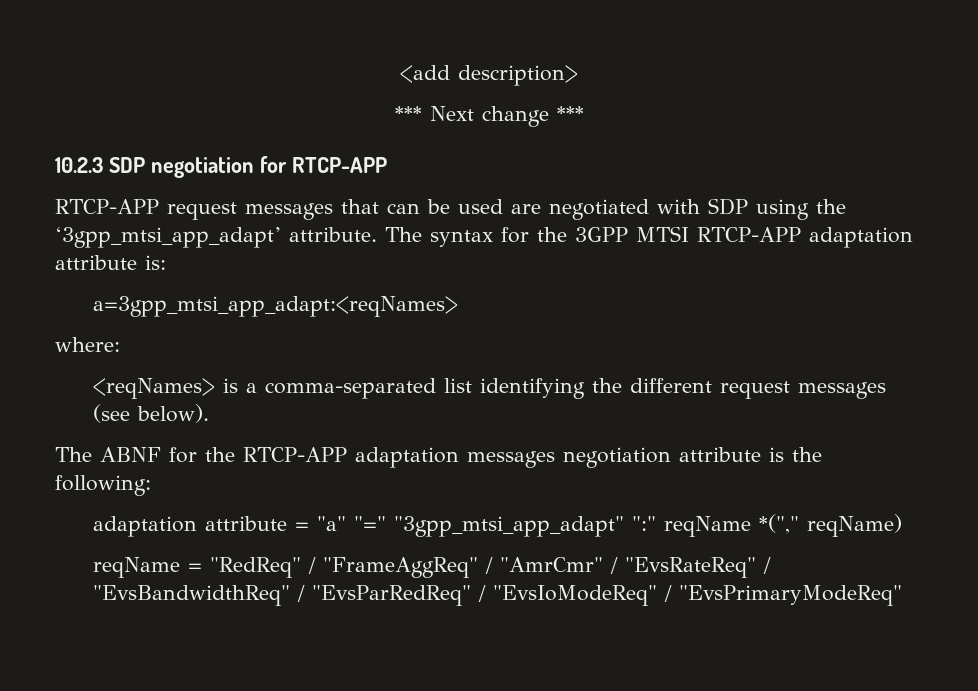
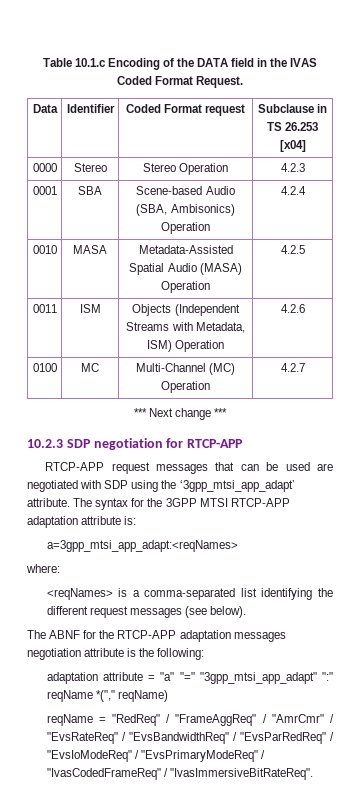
[400,65,578,86] <add description> -> [42,58,318,70] [116,76,244,88] [32,104,58,113] [66,104,115,113] [125,104,246,116] [257,104,328,113] [266,122,319,131] [279,140,306,152] [32,163,57,172] [73,163,107,172] [142,163,229,175] [280,163,305,172] [32,186,57,195] [78,186,102,195] [136,186,235,195] [136,204,235,216] [161,222,210,234] [280,186,306,195] [32,245,57,254] [73,245,107,254] [138,245,233,254] [129,263,242,275] [161,281,210,293] [280,245,305,254] [32,304,57,313] [79,304,101,313] [132,304,240,316] [126,322,245,333] [146,340,225,352] [280,304,305,313] [32,363,57,372] [81,363,99,372] [135,363,236,375] [161,381,210,393] [280,363,305,372] Table 10.1.c Encoding of the DATA field in the IVAS Coded Format Request. // Data | Identifier | Coded Format request | Subclause in TS 26.253 [x04] // 0000 | Stereo | Stereo Operation | 4.2.3 // 0001 | SBA | Scene-based Audio (SBA, Ambisonics) Operation | 4.2.4 // 0010 | MASA | Metadata-Assisted Spatial Audio (MASA) Operation | 4.2.5 // 0011 | ISM | Objects (Independent Streams with Metadata, ISM) Operation | 4.2.6 // 0100 | MC | Multi-Channel (MC) Operation | 4.2.7
(902, 595) none -> [260,750,265,759] [46,768,313,780] / "IvasCodedFrameReq" / "IvasImmersiveBitRateReq".

